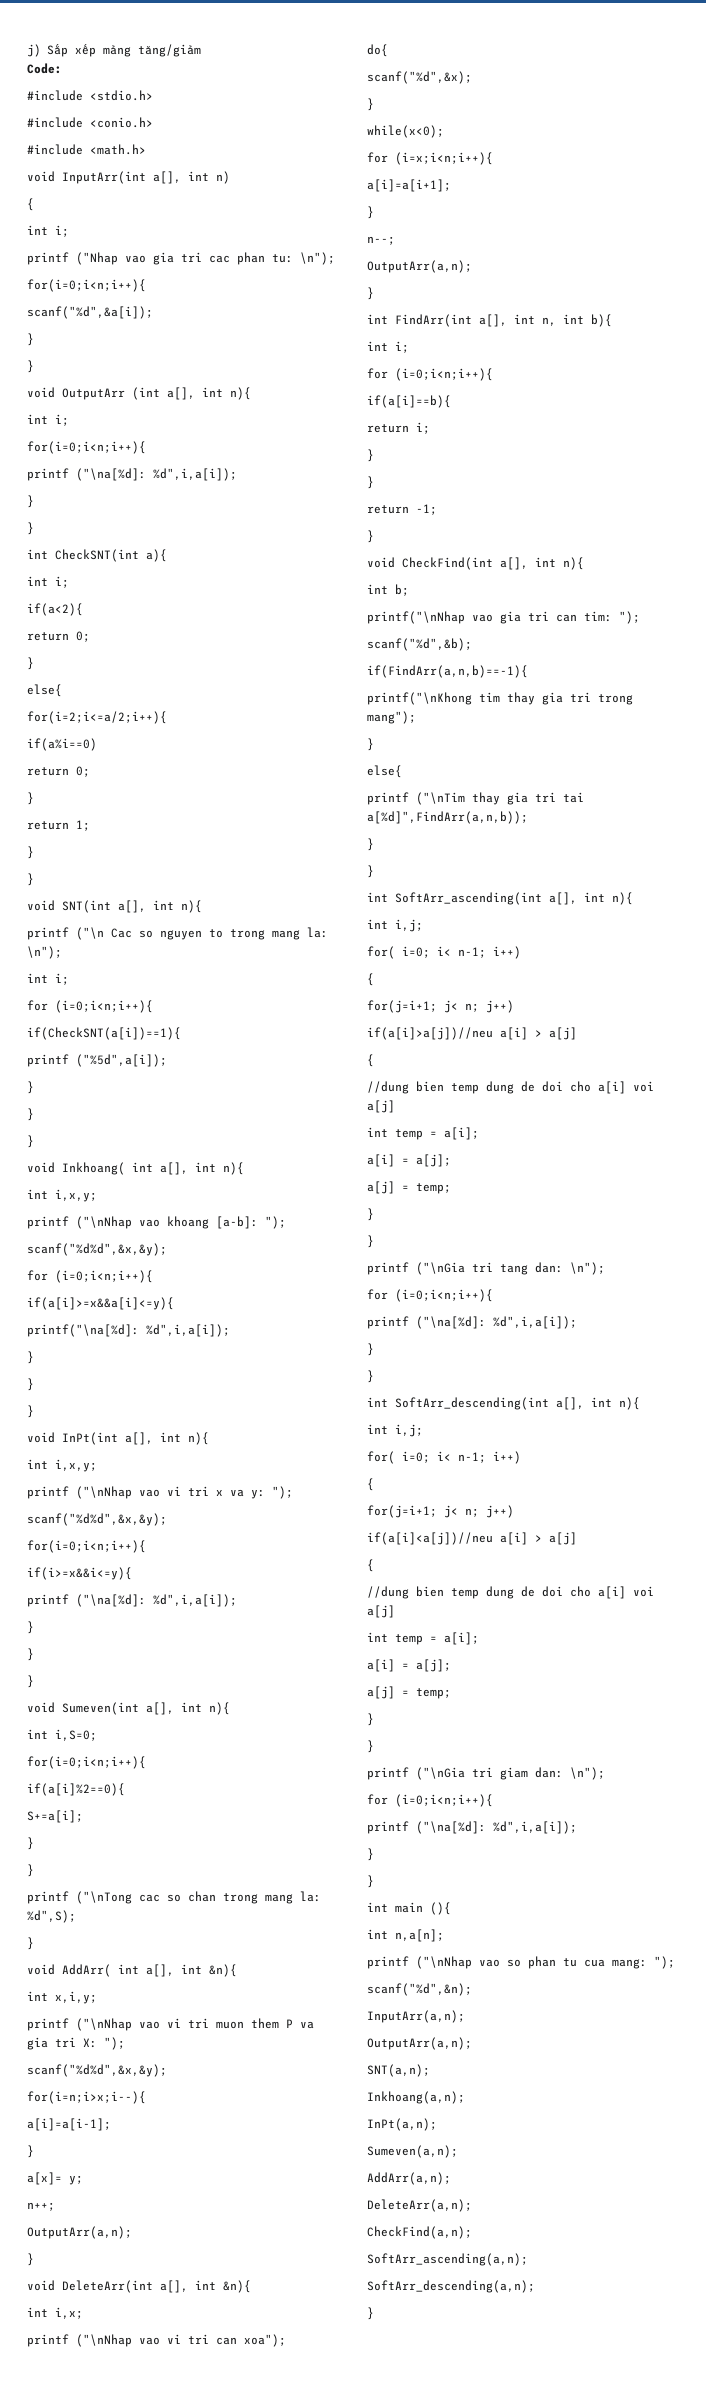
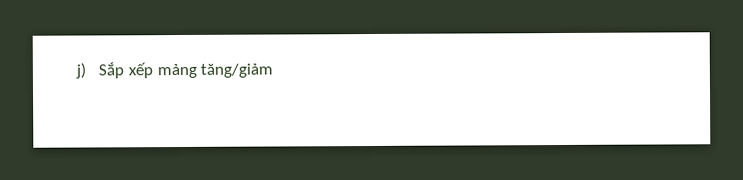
[27,63,62,74] [27,90,153,101] [27,117,153,128] [27,144,146,155] [27,171,230,184] [27,198,34,211] [27,225,69,237] [27,252,335,265] [27,279,146,292] [27,306,153,319] [27,333,34,346] [27,360,34,373] [27,387,251,400] [27,414,69,426] [27,441,146,454] [27,468,237,481] [27,495,34,508] [27,522,34,535] [27,549,167,562] [27,576,69,588] [27,603,83,616] [27,631,90,642] [27,657,34,670] [27,684,62,697] [27,711,167,724] [27,738,97,751] [27,766,90,777] [27,792,34,805] [27,820,90,831] [27,846,34,859] [27,873,34,886] [27,900,202,913] [27,927,328,940] [27,946,62,959] [27,973,69,985] [27,1000,153,1013] [27,1027,181,1040] [27,1054,167,1067] [27,1081,34,1094] [27,1108,34,1121] [27,1135,34,1148] [27,1162,244,1175] [27,1189,97,1202] [27,1216,286,1229] [27,1243,167,1256] [27,1270,153,1283] [27,1297,174,1310] [27,1324,230,1337] [27,1351,34,1364] [27,1378,34,1391] [27,1405,34,1418] [27,1432,209,1445] [27,1459,97,1472] [27,1486,293,1499] [27,1513,167,1526] [27,1540,146,1553] [27,1567,132,1580] [27,1594,237,1607] [27,1621,34,1634] [27,1648,34,1661] [27,1675,34,1688] [27,1702,230,1715] [27,1729,97,1741] [27,1756,146,1769] [27,1783,125,1796] [27,1810,83,1823] [27,1837,34,1850] [27,1864,34,1877] [27,1891,321,1904] [27,1910,76,1923] [27,1937,34,1950] [27,1964,237,1977] [27,1991,97,2004] [27,2018,314,2031] [27,2037,125,2050] [27,2064,167,2077] [27,2091,146,2104] [27,2118,111,2131] [27,2145,34,2158] [27,2172,83,2185] [27,2202,55,2211] [27,2226,132,2239] [27,2253,34,2266] [27,2280,251,2293] [27,2307,83,2319] [27,2334,286,2347] [367,44,388,57] [367,71,472,84] [367,98,374,111] [367,125,444,138] [367,152,493,165] [367,179,451,192] [367,206,374,219] [367,236,395,245] [367,260,472,273] [367,287,374,300] [367,314,612,327] [367,341,409,353] [367,368,493,381] [367,395,451,408] [367,422,430,434] [367,449,374,462] [367,476,374,489] [367,504,437,515] [367,530,374,543] [367,557,584,570] [367,584,409,596] [367,611,640,624] [367,638,472,651] [367,665,528,678] [367,692,633,705] [367,711,416,724] [367,738,374,751] [367,765,402,778] [367,792,584,805] [367,811,528,824] [367,838,374,851] [367,865,374,878] [367,892,633,905] [367,919,423,932] [367,946,521,959] [367,973,374,986] [367,1000,514,1013] [367,1027,577,1040] [367,1054,374,1067] [367,1081,654,1094] [367,1100,395,1113] [367,1127,479,1140] [367,1154,451,1167] [367,1181,451,1194] [367,1208,374,1221] [367,1235,374,1248] [367,1262,605,1275] [367,1289,493,1302] [367,1316,577,1329] [367,1343,374,1356] [367,1370,374,1383] [367,1397,640,1410] [367,1424,423,1437] [367,1451,521,1464] [367,1478,374,1491] [367,1505,514,1518] [367,1532,577,1545] [367,1559,374,1572] [367,1586,654,1599] [367,1605,395,1618] [367,1632,479,1645] [367,1659,451,1672] [367,1686,451,1699] [367,1713,374,1726] [367,1740,374,1753] [367,1767,605,1780] [367,1794,493,1807] [367,1821,577,1834] [367,1848,374,1861] [367,1875,374,1888] [367,1902,451,1915] [367,1929,444,1942] [367,1956,675,1969] [367,1983,472,1996] [367,2010,465,2023] [367,2037,472,2050] [367,2064,430,2077] [367,2091,465,2104] [367,2118,437,2131] [367,2145,458,2158] [367,2172,451,2185] [367,2199,472,2212] [367,2226,472,2239] [367,2253,528,2266] [367,2280,535,2293] [367,2307,374,2320] // Code: // #include <stdio.h> // #include <conio.h> // #include <math.h> // void InputArr(int a[], int n) // { // int i; // printf ("Nhap vao gia tri cac phan tu: \n"); // for(i=0;i<n;i++){ // scanf("%d",&a[i]); // } // } // void OutputArr (int a[], int n){ // int i; // for(i=0;i<n;i++){ // printf ("\na[%d]: %d",i,a[i]); // } // } // int CheckSNT(int a){ // int i; // if(a<2){ // return 0; // } // else{ // for(i=2;i<=a/2;i++){ // if(a%i==0) // return 0; // } // return 1; // } // } // void SNT(int a[], int n){ // printf ("\n Cac so nguyen to trong mang la: \n"); // int i; // for (i=0;i<n;i++){ // if(CheckSNT(a[i])==1){ // printf ("%5d",a[i]); // } // } // } // void Inkhoang( int a[], int n){ // int i,x,y; // printf ("\nNhap vao khoang [a-b]: "); // scanf("%d%d",&x,&y); // for (i=0;i<n;i++){ // if(a[i]>=x&&a[i]<=y){ // printf("\na[%d]: %d",i,a[i]); // } // } // } // void InPt(int a[], int n){ // int i,x,y; // printf ("\nNhap vao vi tri x va y: "); // scanf("%d%d",&x,&y); // for(i=0;i<n;i++){ // if(i>=x&&i<=y){ // printf ("\na[%d]: %d",i,a[i]); // } // } // } // void Sumeven(int a[], int n){ // int i,S=0; // for(i=0;i<n;i++){ // if(a[i]%2==0){ // S+=a[i]; // } // } // printf ("\nTong cac so chan trong mang la: %d",S); // } // void AddArr( int a[], int &n){ // int x,i,y; // printf ("\nNhap vao vi tri muon them P va gia tri X: "); // scanf("%d%d",&x,&y); // for(i=n;i>x;i--){ // a[i]=a[i-1]; // } // a[x]= y; // n++; // OutputArr(a,n); // } // void DeleteArr(int a[], int &n){ // int i,x; // printf ("\nNhap vao vi tri can xoa"); // do{ // scanf("%d",&x); // } // while(x<0); // for (i=x;i<n;i++){ // a[i]=a[i+1]; // } // n--; // OutputArr(a,n); // } // int FindArr(int a[], int n, int b){ // int i; // for (i=0;i<n;i++){ // if(a[i]==b){ // return i; // } // } // return -1; // } // void CheckFind(int a[], int n){ // int b; // printf("\nNhap vao gia tri can tim: "); // scanf("%d",&b); // if(FindArr(a,n,b)==-1){ // printf("\nKhong tim thay gia tri trong mang"); // } // else{ // printf ("\nTim thay gia tri tai a[%d]",FindArr(a,n,b)); // } // } // int SoftArr_ascending(int a[], int n){ // int i,j; // for( i=0; i< n-1; i++) // { // for(j=i+1; j< n; j++) // if(a[i]>a[j])//neu a[i] > a[j] // { // //dung bien temp dung de doi cho a[i] voi a[j] // int temp = a[i]; // a[i] = a[j]; // a[j] = temp; // } // } // printf ("\nGia tri tang dan: \n"); // for (i=0;i<n;i++){ // printf ("\na[%d]: %d",i,a[i]); // } // } // int SoftArr_descending(int a[], int n){ // int i,j; // for( i=0; i< n-1; i++) // { // for(j=i+1; j< n; j++) // if(a[i]<a[j])//neu a[i] > a[j] // { // //dung bien temp dung de doi cho a[i] voi a[j] // int temp = a[i]; // a[i] = a[j]; // a[j] = temp; // } // } // printf ("\nGia tri giam dan: \n"); // for (i=0;i<n;i++){ // printf ("\na[%d]: %d",i,a[i]); // } // } // int main (){ // int n,a[n]; // printf ("\nNhap vao so phan tu cua mang: "); // scanf("%d",&n); // InputArr(a,n); // OutputArr(a,n); // SNT(a,n); // Inkhoang(a,n); // InPt(a,n); // Sumeven(a,n); // AddArr(a,n); // DeleteArr(a,n); // CheckFind(a,n); // SoftArr_ascending(a,n); // SoftArr_descending(a,n); // } -> (274, 70) none

